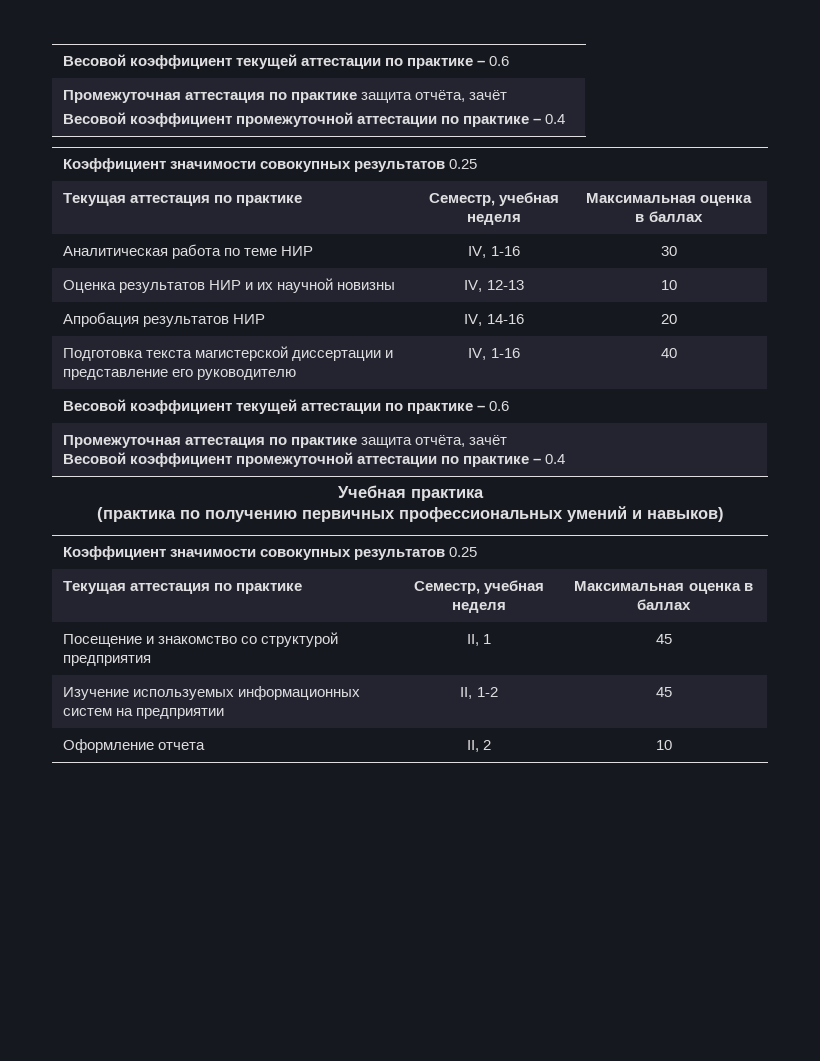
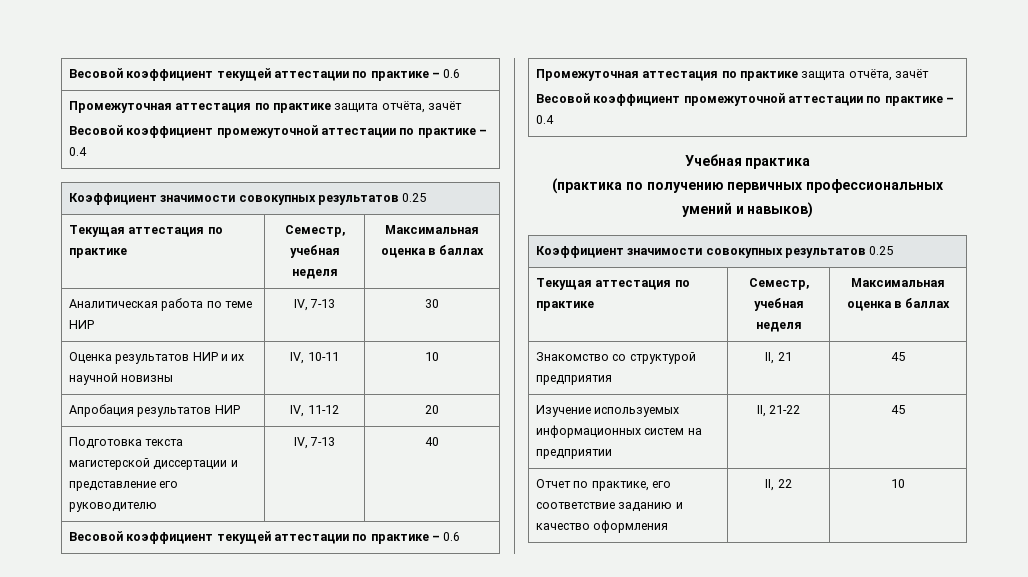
[490,246,520,256] 1-16 -> [310,299,336,308] 7-13
[486,280,524,290] 12-13 -> [307,352,339,361] 10-11
[486,314,524,324] 14-16 -> [307,405,339,414] 11-12
[490,348,520,358] 1-16 -> [310,437,336,446] 7-13
[62,634,238,647] Посещение и знакомство -> [535,352,609,361] Знакомство
[483,634,492,644] 1 -> [777,352,792,361] 21
[476,687,498,697] [655,687,672,697] [62,739,205,753] [466,740,492,752] 1-2 | 45 // Оформление отчета | II, 2 -> [769,405,801,414] [891,405,905,414] [535,479,671,491] [535,502,683,512] [535,520,669,533] [765,479,792,491] 21-22 | 45 // Отчет по практике, его соответствие заданию и качество оформления | II, 22

